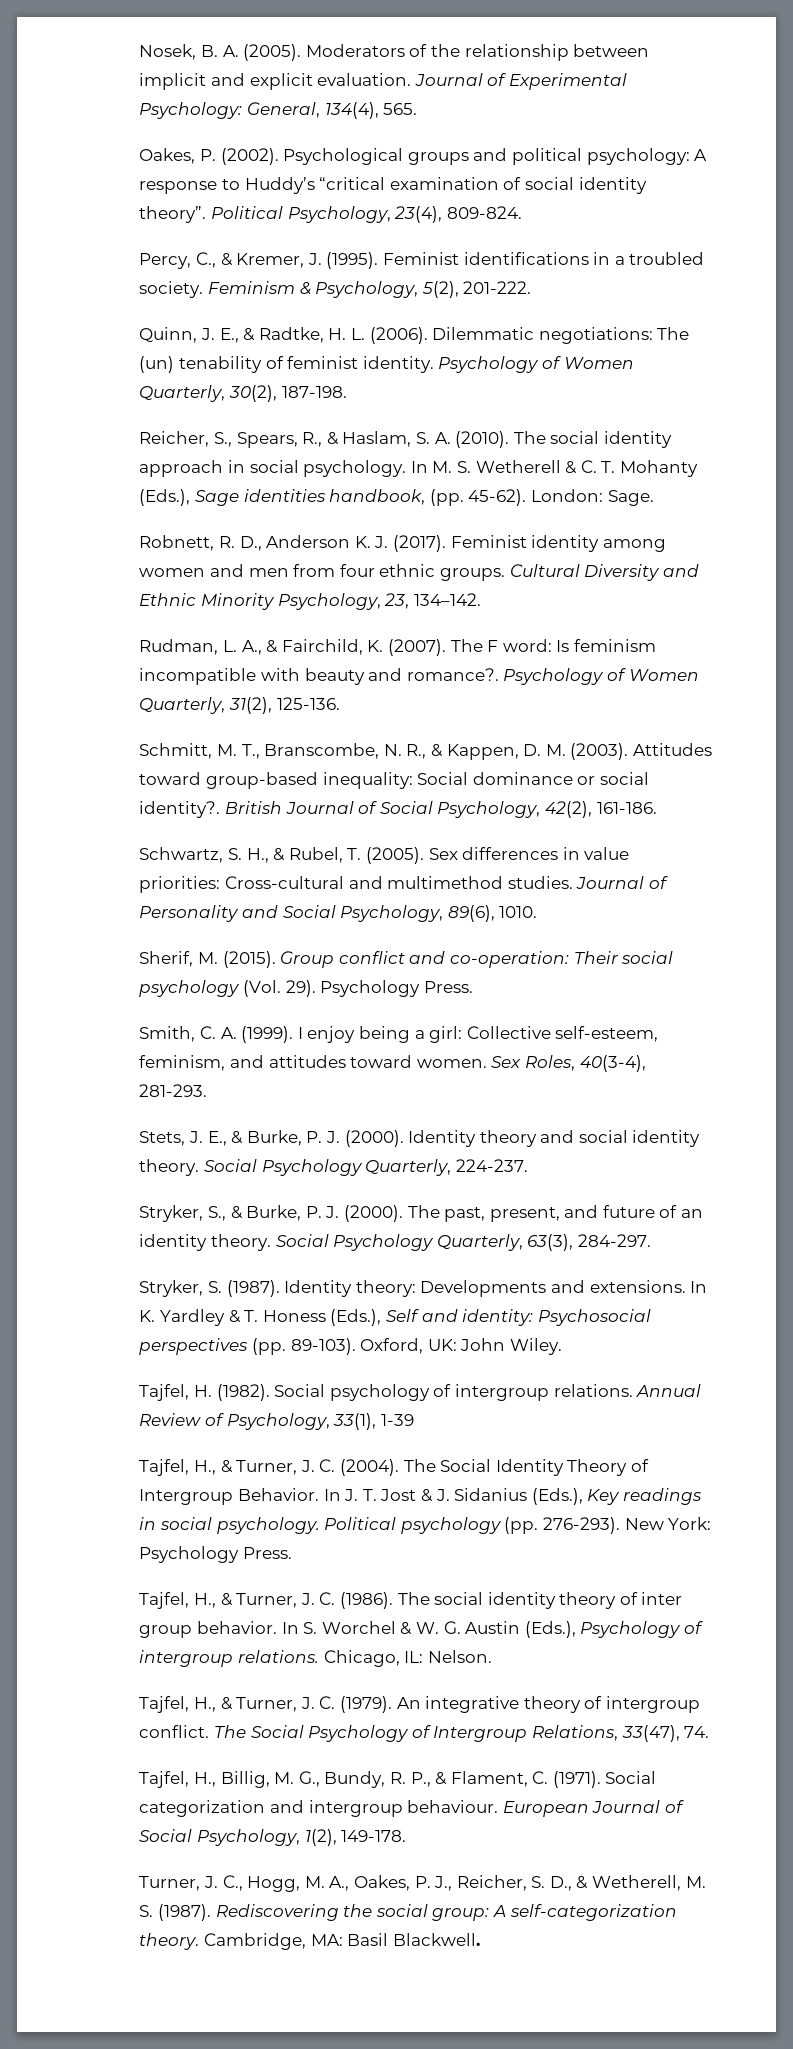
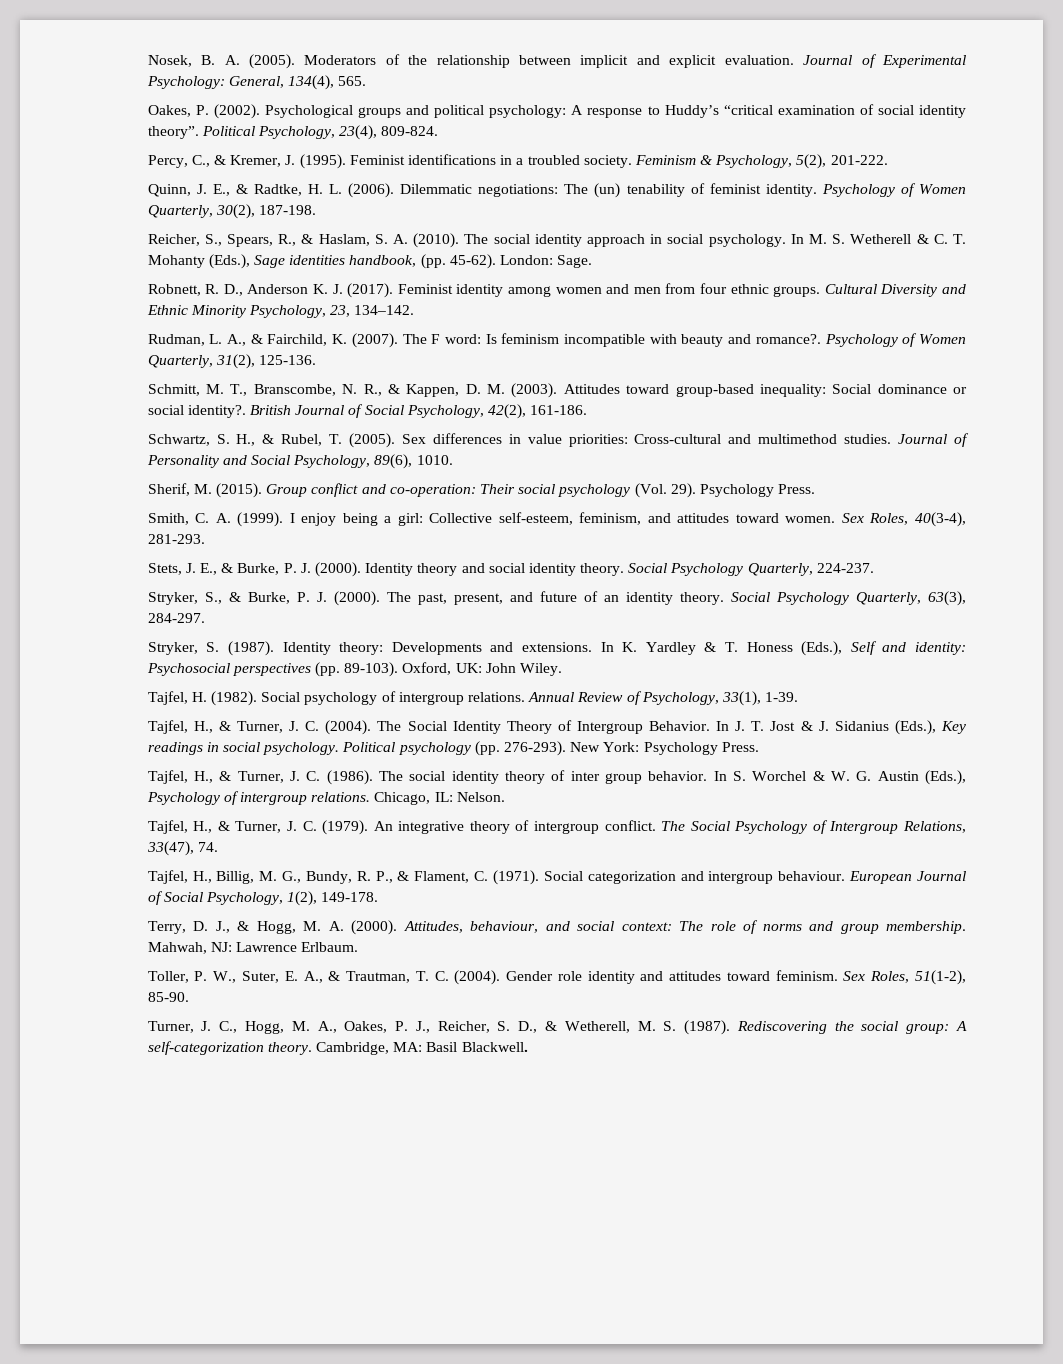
[380,1414,414,1426] 1-39 -> [765,692,799,702] 1-39.
(407, 1836) none -> [147,920,967,935] [147,942,359,954] [147,970,966,985] [147,992,189,1002] // Terry, D. J., & Hogg, M. A. (2000). Attitudes, behaviour, and social context: The role of norms and group membership. Mahwah, NJ: Lawrence Erlbaum. // Toller, P. W., Suter, E. A., & Trautman, T. C. (2004). Gender role identity and attitudes toward feminism. Sex Roles, 51(1-2), 85-90.

